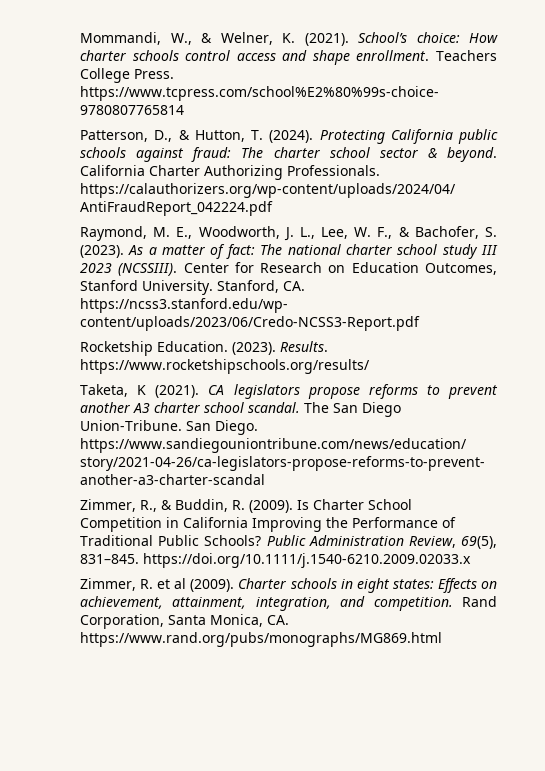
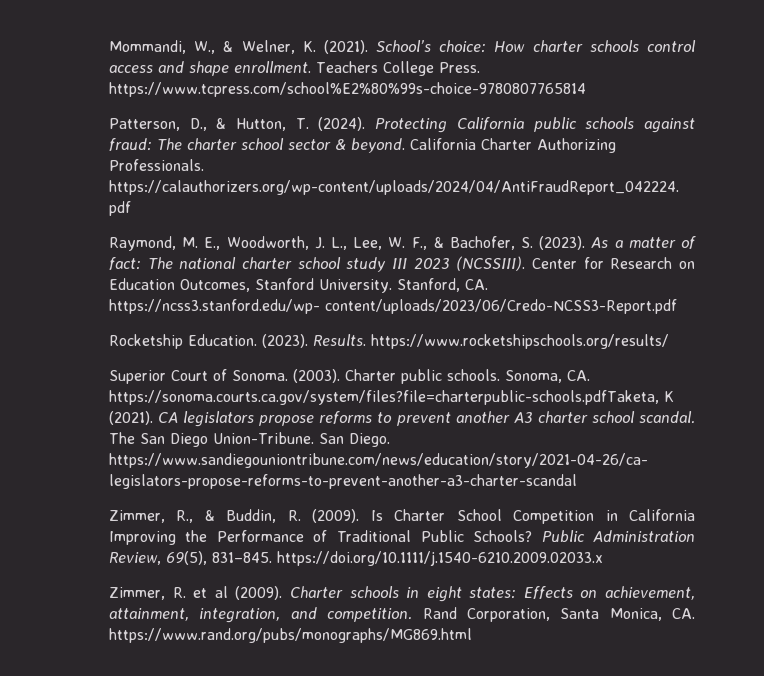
[80,384,129,397] Taketa, -> [108,369,590,384] [108,390,659,405] Superior Court of Sonoma. (2003). Charter public schools. Sonoma, CA. https://sonoma.courts.ca.gov/system/files?file=charterpublic-schools.pdfTaketa,

